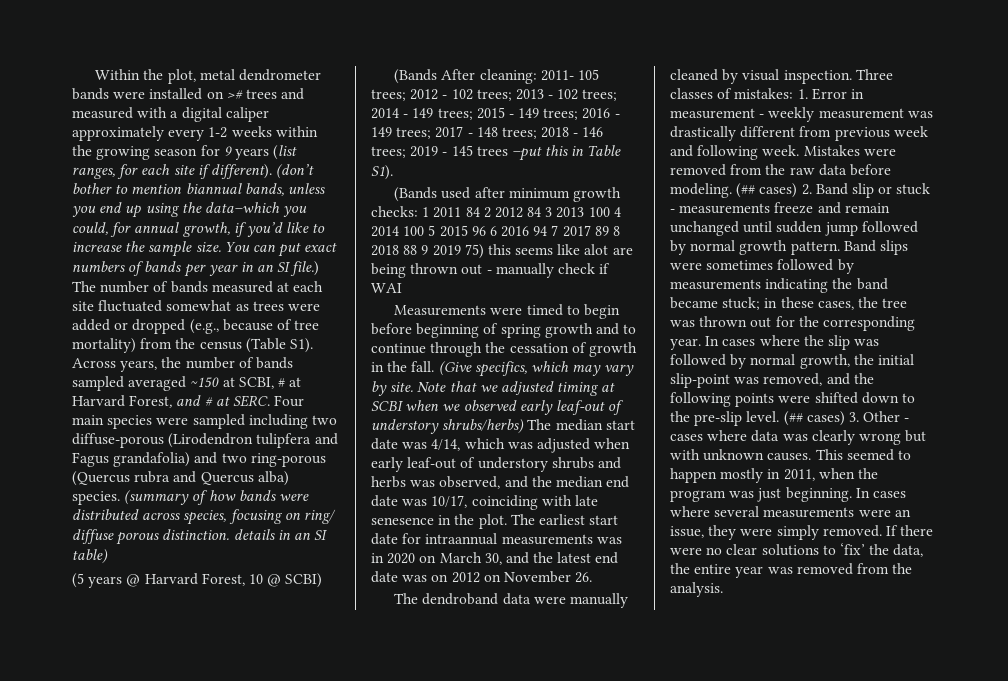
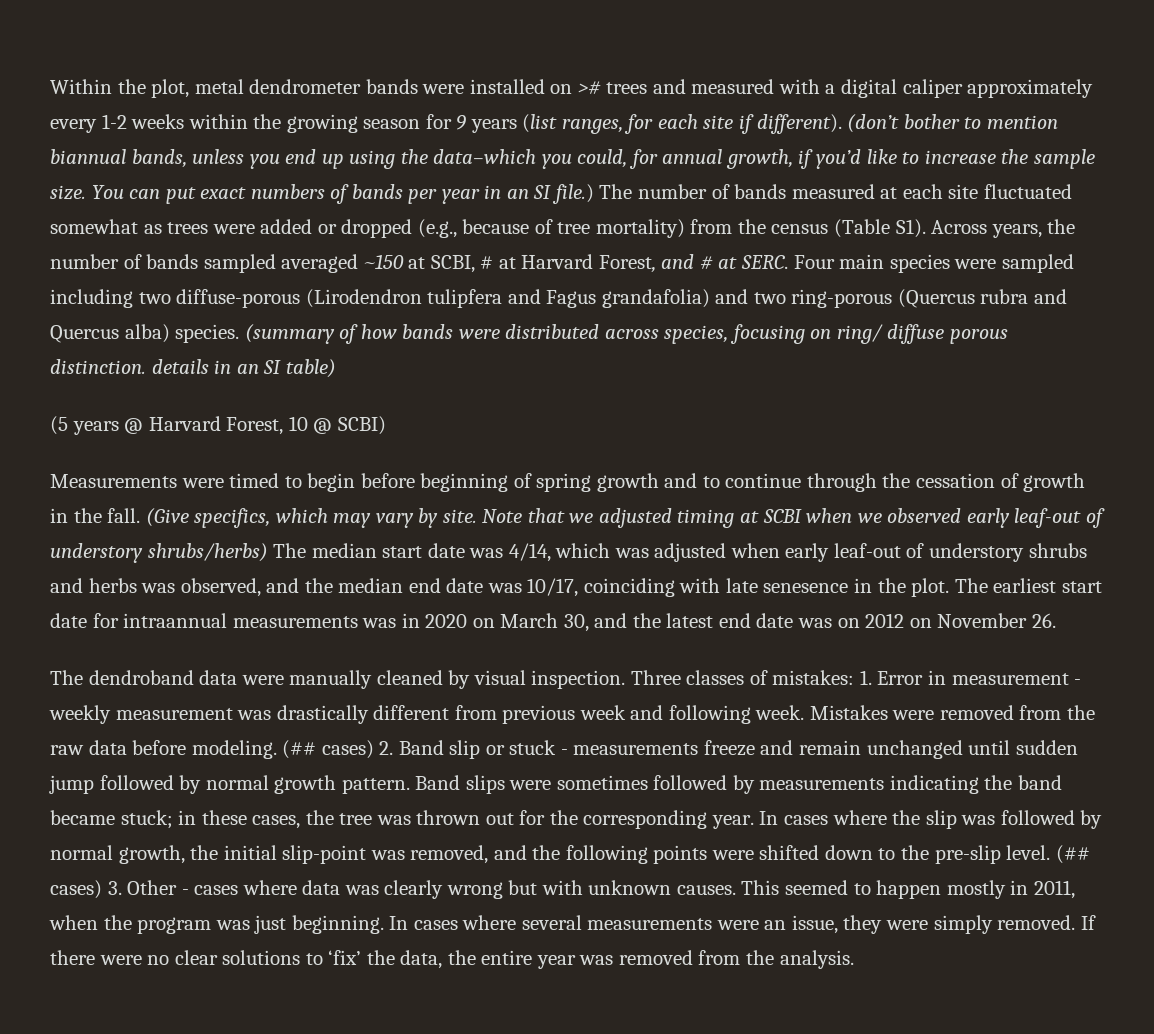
[394,69,599,84] [371,89,618,101] [371,107,620,120] [371,126,604,139] [371,145,622,161] [371,165,393,180] [394,187,621,202] [371,206,621,218] [371,225,621,237] [371,244,633,259] [371,263,611,278] [371,283,402,293] // (Bands After cleaning: 2011- 105 trees; 2012 - 102 trees; 2013 - 102 trees; 2014 - 149 trees; 2015 - 149 trees; 2016 - 149 trees; 2017 - 148 trees; 2018 - 146 trees; 2019 - 145 trees –put this in Table S1). // (Bands used after minimum growth checks: 1 2011 84 2 2012 84 3 2013 100 4 2014 100 5 2015 96 6 2016 94 7 2017 89 8 2018 88 9 2019 75) this seems like alot are being thrown out - manually check if WAI -> (386, 425) none

